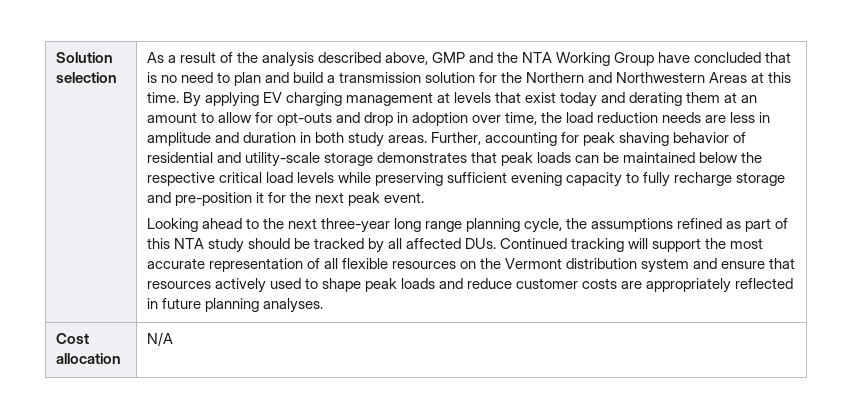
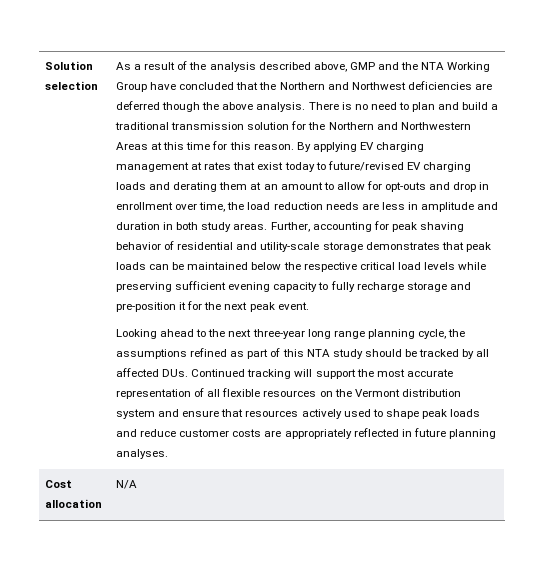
(792, 57) none -> [259,81,492,90] [116,101,339,112] the Northern and Northwest deficiencies are deferred though the above analysis. There
(335, 79) none -> [115,122,170,130] traditional
[146,92,179,103] time. -> [186,141,294,150] time for this reason.
[453,92,491,103] levels -> [204,162,232,170] rates
(598, 99) none -> [315,161,471,172] [116,182,147,190] to future/revised EV charging loads
[411,112,468,126] adoption -> [116,202,174,210] enrollment

